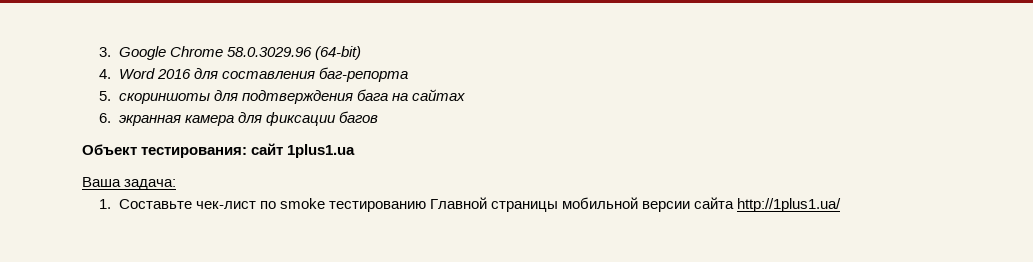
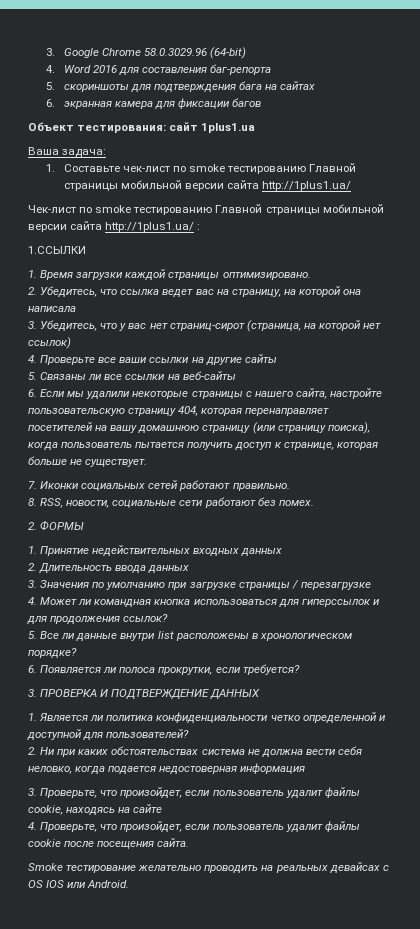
(842, 205) none -> [28,204,384,215] [28,221,201,232] [28,246,86,254] [28,269,311,281] [28,286,362,298] [28,306,76,312] [28,320,382,332] [28,337,71,349] [28,354,277,366] [28,371,236,380] [28,388,382,400] [28,406,330,416] [28,422,370,434] [28,442,378,451] [28,456,148,467] [28,480,290,491] [28,497,314,508] [28,520,85,530] [28,545,283,557] [28,563,190,574] [28,580,371,590] [28,597,380,608] [27,614,169,625] [28,631,352,642] [28,648,77,659] [28,664,300,675] [28,689,261,700] [28,712,386,724] [27,729,190,741] [28,746,362,758] [28,763,306,775] [28,787,360,799] [28,804,163,816] [28,821,360,833] [28,838,190,849] [28,862,389,874] [28,880,130,888] // Чек-лист по smoke тестированию Главной страницы мобильной версии сайта http://1plus1.ua/ : // 1.ССЫЛКИ // 1. Время загрузки каждой страницы оптимизировано. // 2. Убедитесь, что ссылка ведет вас на страницу, на которой она написала // 3. Убедитесь, что у вас нет страниц-сирот (страница, на которой нет ссылок) // 4. Проверьте все ваши ссылки на другие сайты // 5. Связаны ли все ссылки на веб-сайты // 6. Если мы удалили некоторые страницы с нашего сайта, настройте пользовательскую страницу 404, которая перенаправляет посетителей на вашу домашнюю страницу (или страницу поиска), когда пользователь пытается получить доступ к странице, которая больше не существует. // 7. Иконки социальных сетей работают правильно. // 8. RSS, новости, социальные сети работают без помех. // 2. ФОРМЫ // 1. Принятие недействительных входных данных // 2. Длительность ввода данных // 3. Значения по умолчанию при загрузке страницы / перезагрузке // 4. Может ли командная кнопка использоваться для гиперссылок и для продолжения ссылок? // 5. Все ли данные внутри list расположены в хронологическом порядке? // 6. Появляется ли полоса прокрутки, если требуется? // 3. ПРОВЕРКА И ПОДТВЕРЖДЕНИЕ ДАННЫХ // 1. Является ли политика конфиденциальности четко определенной и доступной для пользователей? // 2. Ни при каких обстоятельствах система не должна вести себя неловко, когда подается недостоверная информация // 3. Проверьте, что произойдет, если пользователь удалит файлы cookie, находясь на сайте // 4. Проверьте, что произойдет, если пользователь удалит файлы cookie после посещения сайта. // Smoke тестирование желательно проводить на реальных девайсах с OS IOS или Android.

